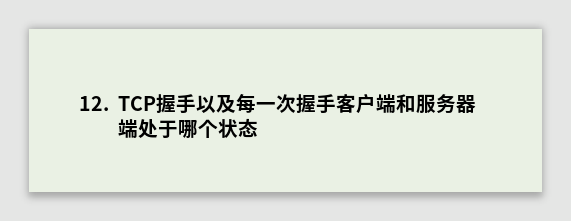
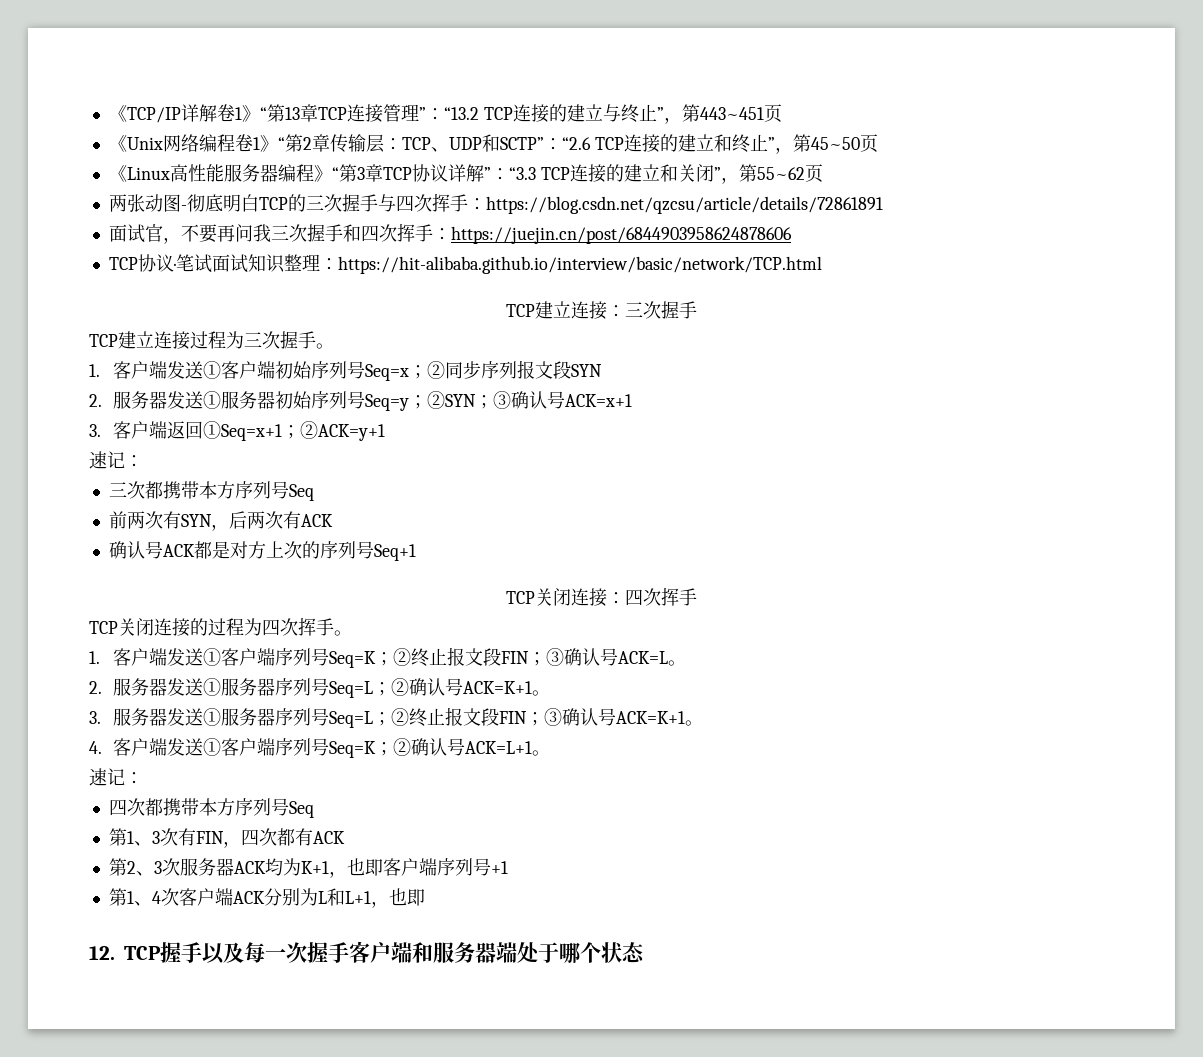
(79, 103) none -> [108,104,782,124] [108,134,878,154] [108,164,823,184] [108,193,883,214] [108,223,792,244] [108,254,822,274] [506,301,697,320] [89,331,334,350] [89,360,602,381] [89,391,632,411] [89,421,385,441] [89,451,143,469] [108,481,314,501] [108,511,333,531] [108,541,416,561] [506,587,697,607] [89,617,352,637] [89,647,686,668] [89,678,550,698] [89,707,703,728] [89,738,550,758] [89,768,143,786] [108,798,314,818] [108,828,345,848] [108,858,508,878] [108,888,425,908] 《TCP/IP详解卷1》“第13章TCP连接管理”：“13.2 TCP连接的建立与终止”，第443~451页 // 《Unix网络编程卷1》“第2章传输层：TCP、UDP和SCTP”：“2.6 TCP连接的建立和终止”，第45~50页 // 《Linux高性能服务器编程》“第3章TCP协议详解”：“3.3 TCP连接的建立和关闭”，第55~62页 // 两张动图-彻底明白TCP的三次握手与四次挥手：https://blog.csdn.net/qzcsu/article/details/72861891 // 面试官，不要再问我三次握手和四次挥手：https://juejin.cn/post/6844903958624878606 // TCP协议·笔试面试知识整理：https://hit-alibaba.github.io/interview/basic/network/TCP.html // TCP建立连接：三次握手 // TCP建立连接过程为三次握手。 // 1.客户端发送①客户端初始序列号Seq=x；②同步序列报文段SYN // 2.服务器发送①服务器初始序列号Seq=y；②SYN；③确认号ACK=x+1 // 3.客户端返回①Seq=x+1；②ACK=y+1 // 速记： // 三次都携带本方序列号Seq // 前两次有SYN，后两次有ACK // 确认号ACK都是对方上次的序列号Seq+1 // TCP关闭连接：四次挥手 // TCP关闭连接的过程为四次挥手。 // 1.客户端发送①客户端序列号Seq=K；②终止报文段FIN；③确认号ACK=L。 // 2.服务器发送①服务器序列号Seq=L；②确认号ACK=K+1。 // 3.服务器发送①服务器序列号Seq=L；②终止报文段FIN；③确认号ACK=K+1。 // 4.客户端发送①客户端序列号Seq=K；②确认号ACK=L+1。 // 速记： // 四次都携带本方序列号Seq // 第1、3次有FIN，四次都有ACK // 第2、3次服务器ACK均为K+1，也即客户端序列号+1 // 第1、4次客户端ACK分别为L和L+1，也即 //

